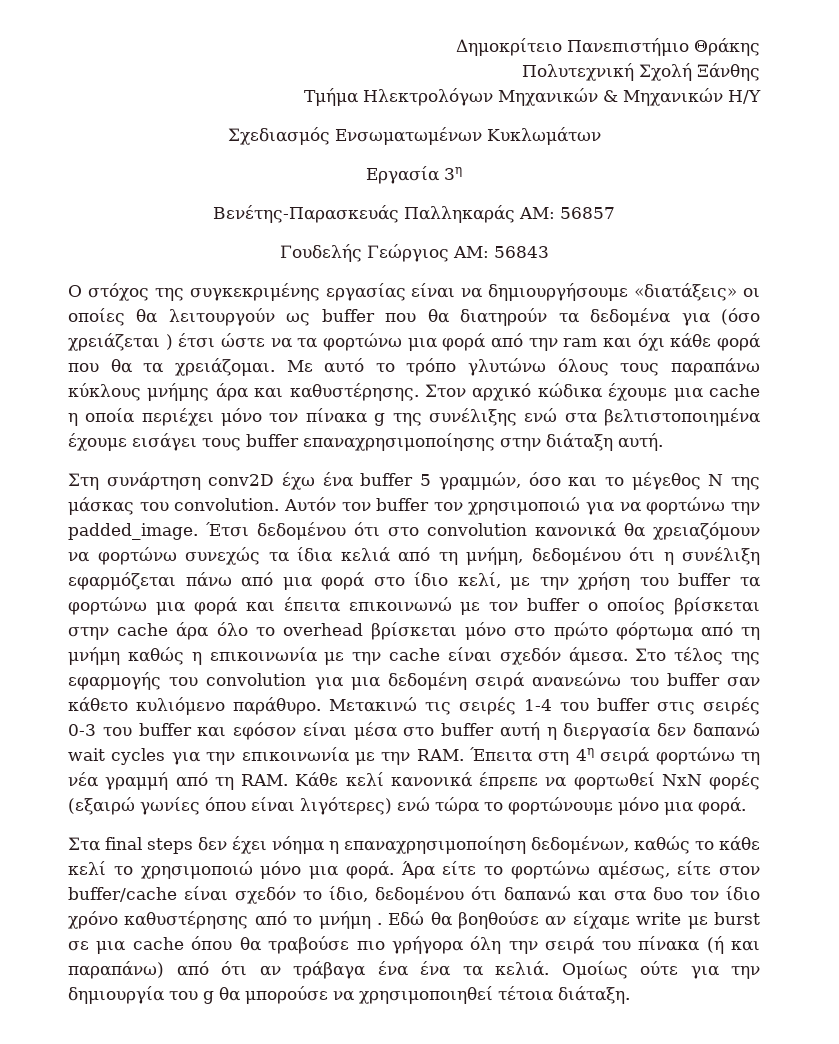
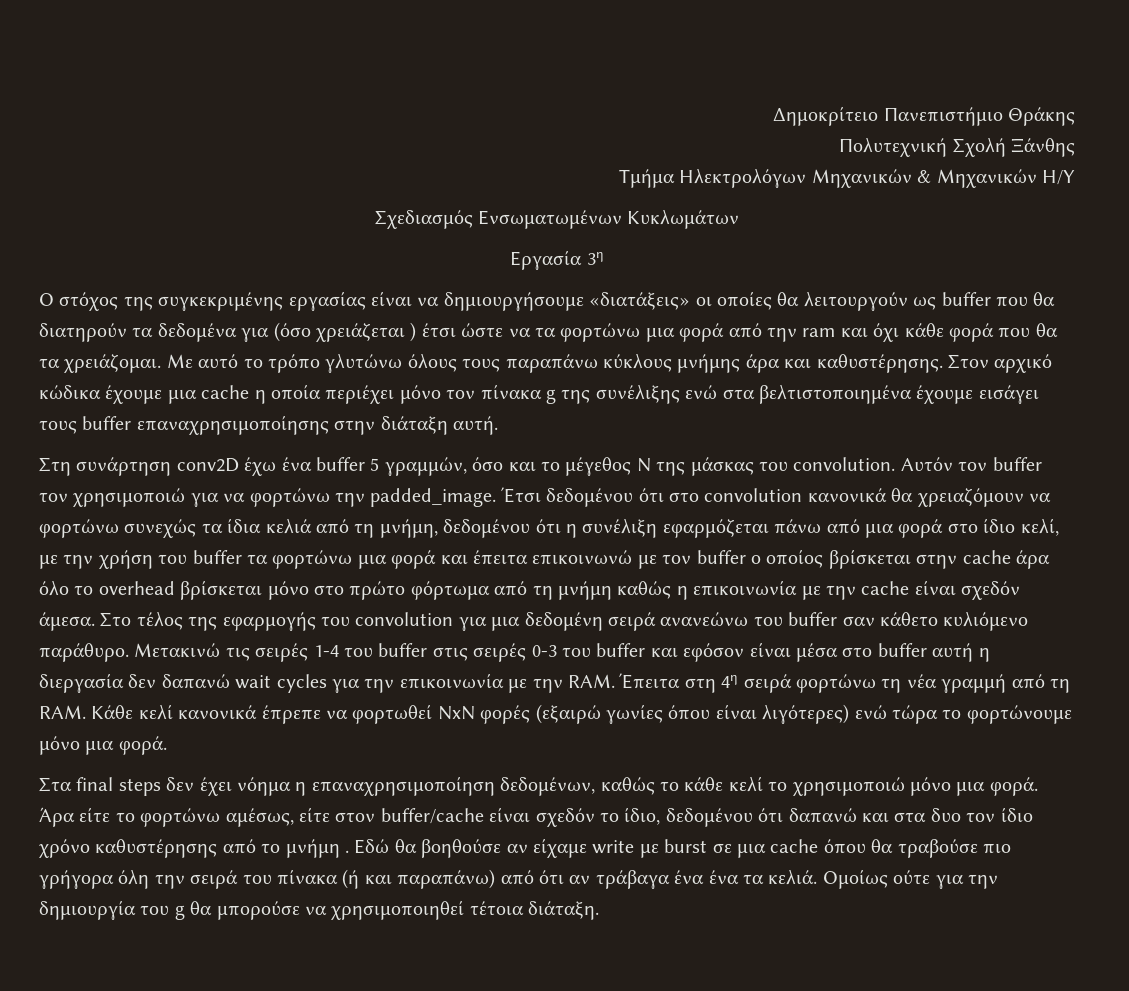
[213,205,615,223] [279,244,549,262] // Βενέτης-Παρασκευάς Παλληκαράς ΑΜ: 56857 // Γουδελής Γεώργιος ΑΜ: 56843 -> (604, 258) none

